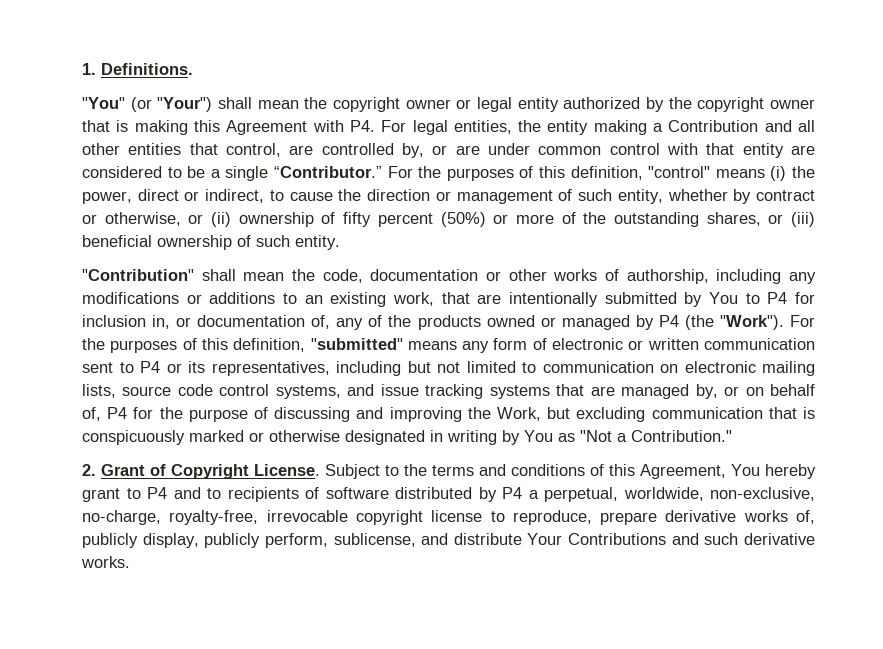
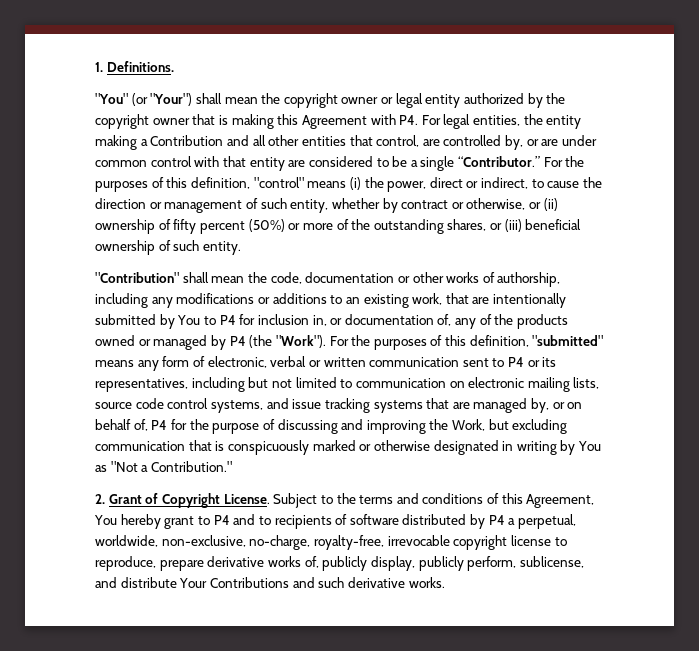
[552,338,624,350] electronic -> [207,356,307,368] electronic, verbal

